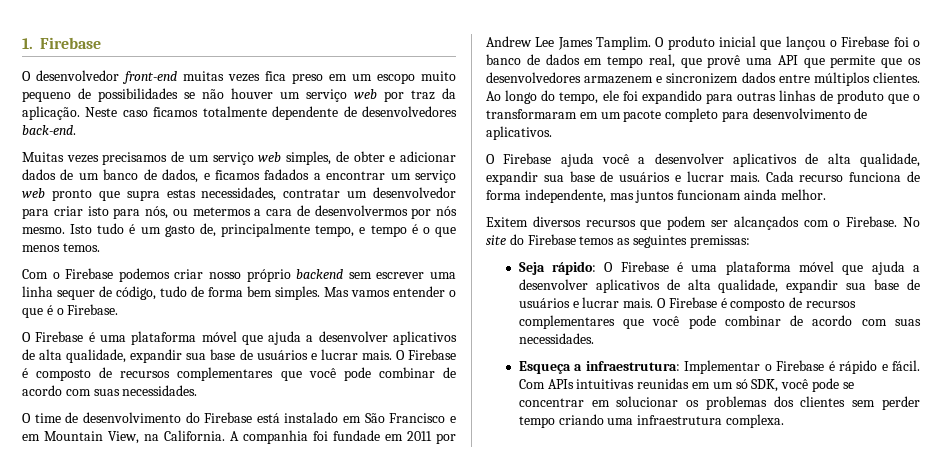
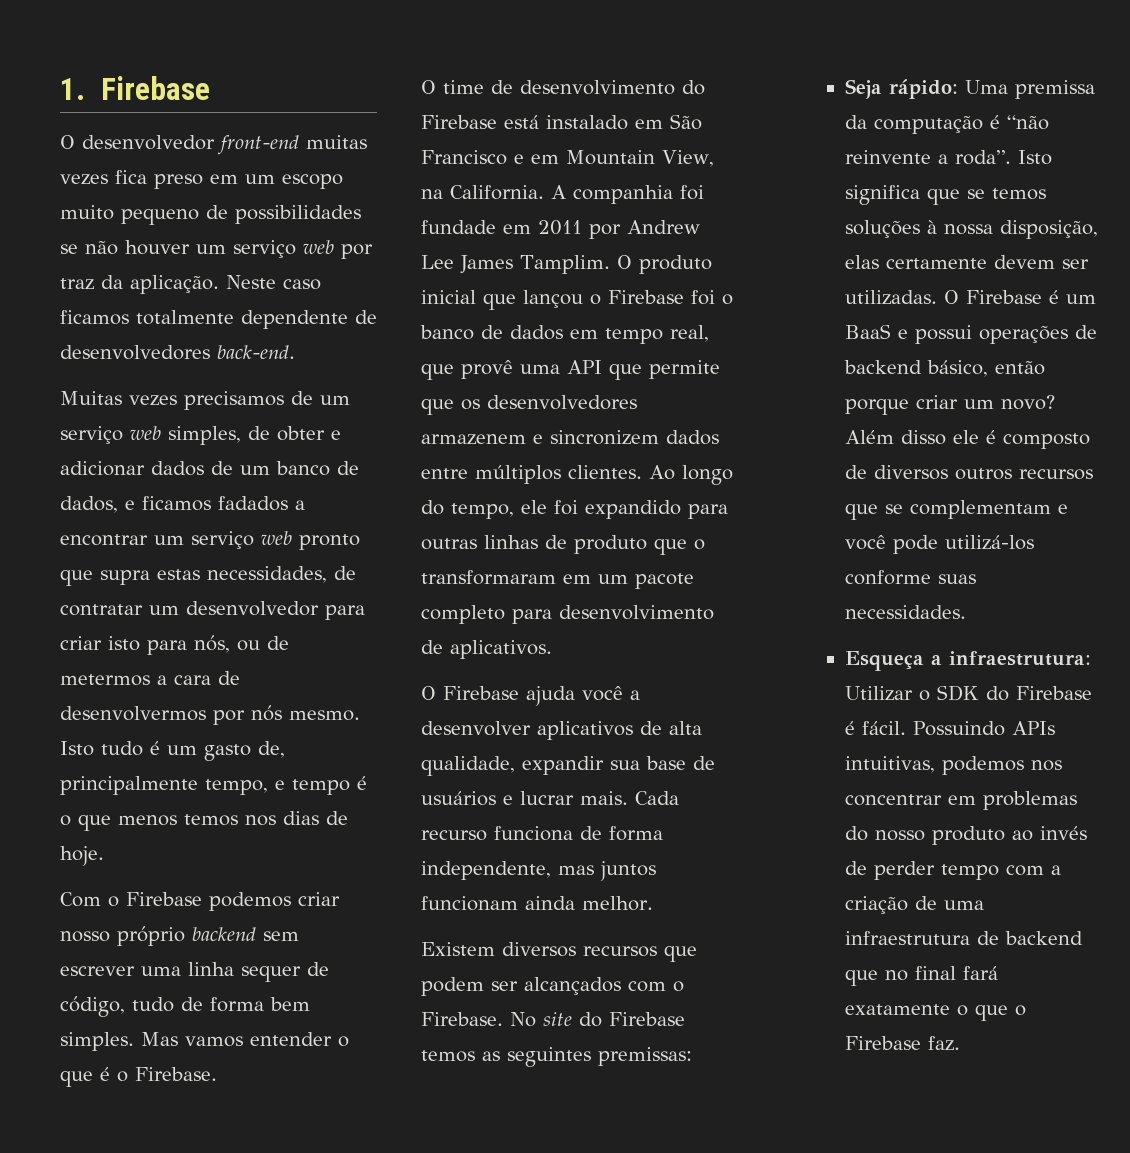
(277, 194) none -> [334,566,356,580] de
(188, 212) none -> [267,636,289,650] de
[62,243,100,252] temos. -> [184,811,348,826] [60,846,104,866] temos nos dias de hoje.
[22,331,458,345] [22,349,456,363] [22,367,456,381] [22,385,198,396] // O Firebase é uma plataforma móvel que ajuda a desenvolver aplicativos de alta qualidade, expandir sua base de usuários e lucrar mais. O Firebase é composto de recursos complementares que você pode combinar de acordo com suas necessidades. -> (217, 1074) none
[486,217,528,227] Exitem -> [421,942,495,956] Existem
[604,261,921,275] [518,279,920,293] [518,297,856,311] [518,315,887,329] O Firebase é uma plataforma móvel que ajuda a desenvolver aplicativos de alta qualidade, expandir sua base de usuários e lucrar mais. O Firebase é composto de recursos complementares que você pode combinar de acordo com -> [965,80,1096,99] [845,115,1050,134] [845,150,1053,165] [845,185,1047,205] [845,220,1099,239] [845,255,1090,269] [845,290,1097,305] [845,324,1098,344] [844,360,1046,377] [845,395,1056,415] [845,430,1091,449] [845,465,1094,480] [845,500,1069,520] [845,535,1035,554] [845,570,932,585] Uma premissa da computação é “não reinvente a roda”. Isto significa que se temos soluções à nossa disposição, elas certamente devem ser utilizadas. O Firebase é um BaaS e possui operações de backend básico, então porque criar um novo? Além disso ele é composto de diversos outros recursos que se complementam e você pode utilizá-los conforme
[684,360,920,374] [518,378,854,392] [518,396,920,410] [518,414,784,428] Implementar o Firebase é rápido e fácil. Com APIs intuitivas reunidas em um só SDK, você pode se concentrar em solucionar os problemas dos clientes sem perder tempo criando uma infraestrutura complexa. -> [845,685,1093,701] [845,721,1056,736] [845,756,1063,775] [845,791,1078,810] [845,826,1088,845] [845,861,1062,880] [845,896,985,914] [845,931,1084,945] [845,966,999,986] [845,1004,1027,1021] [845,1036,961,1051] Utilizar o SDK do Firebase é fácil. Possuindo APIs intuitivas, podemos nos concentrar em problemas do nosso produto ao invés de perder tempo com a criação de uma infraestrutura de backend que no final fará exatamente o que o Firebase faz.

